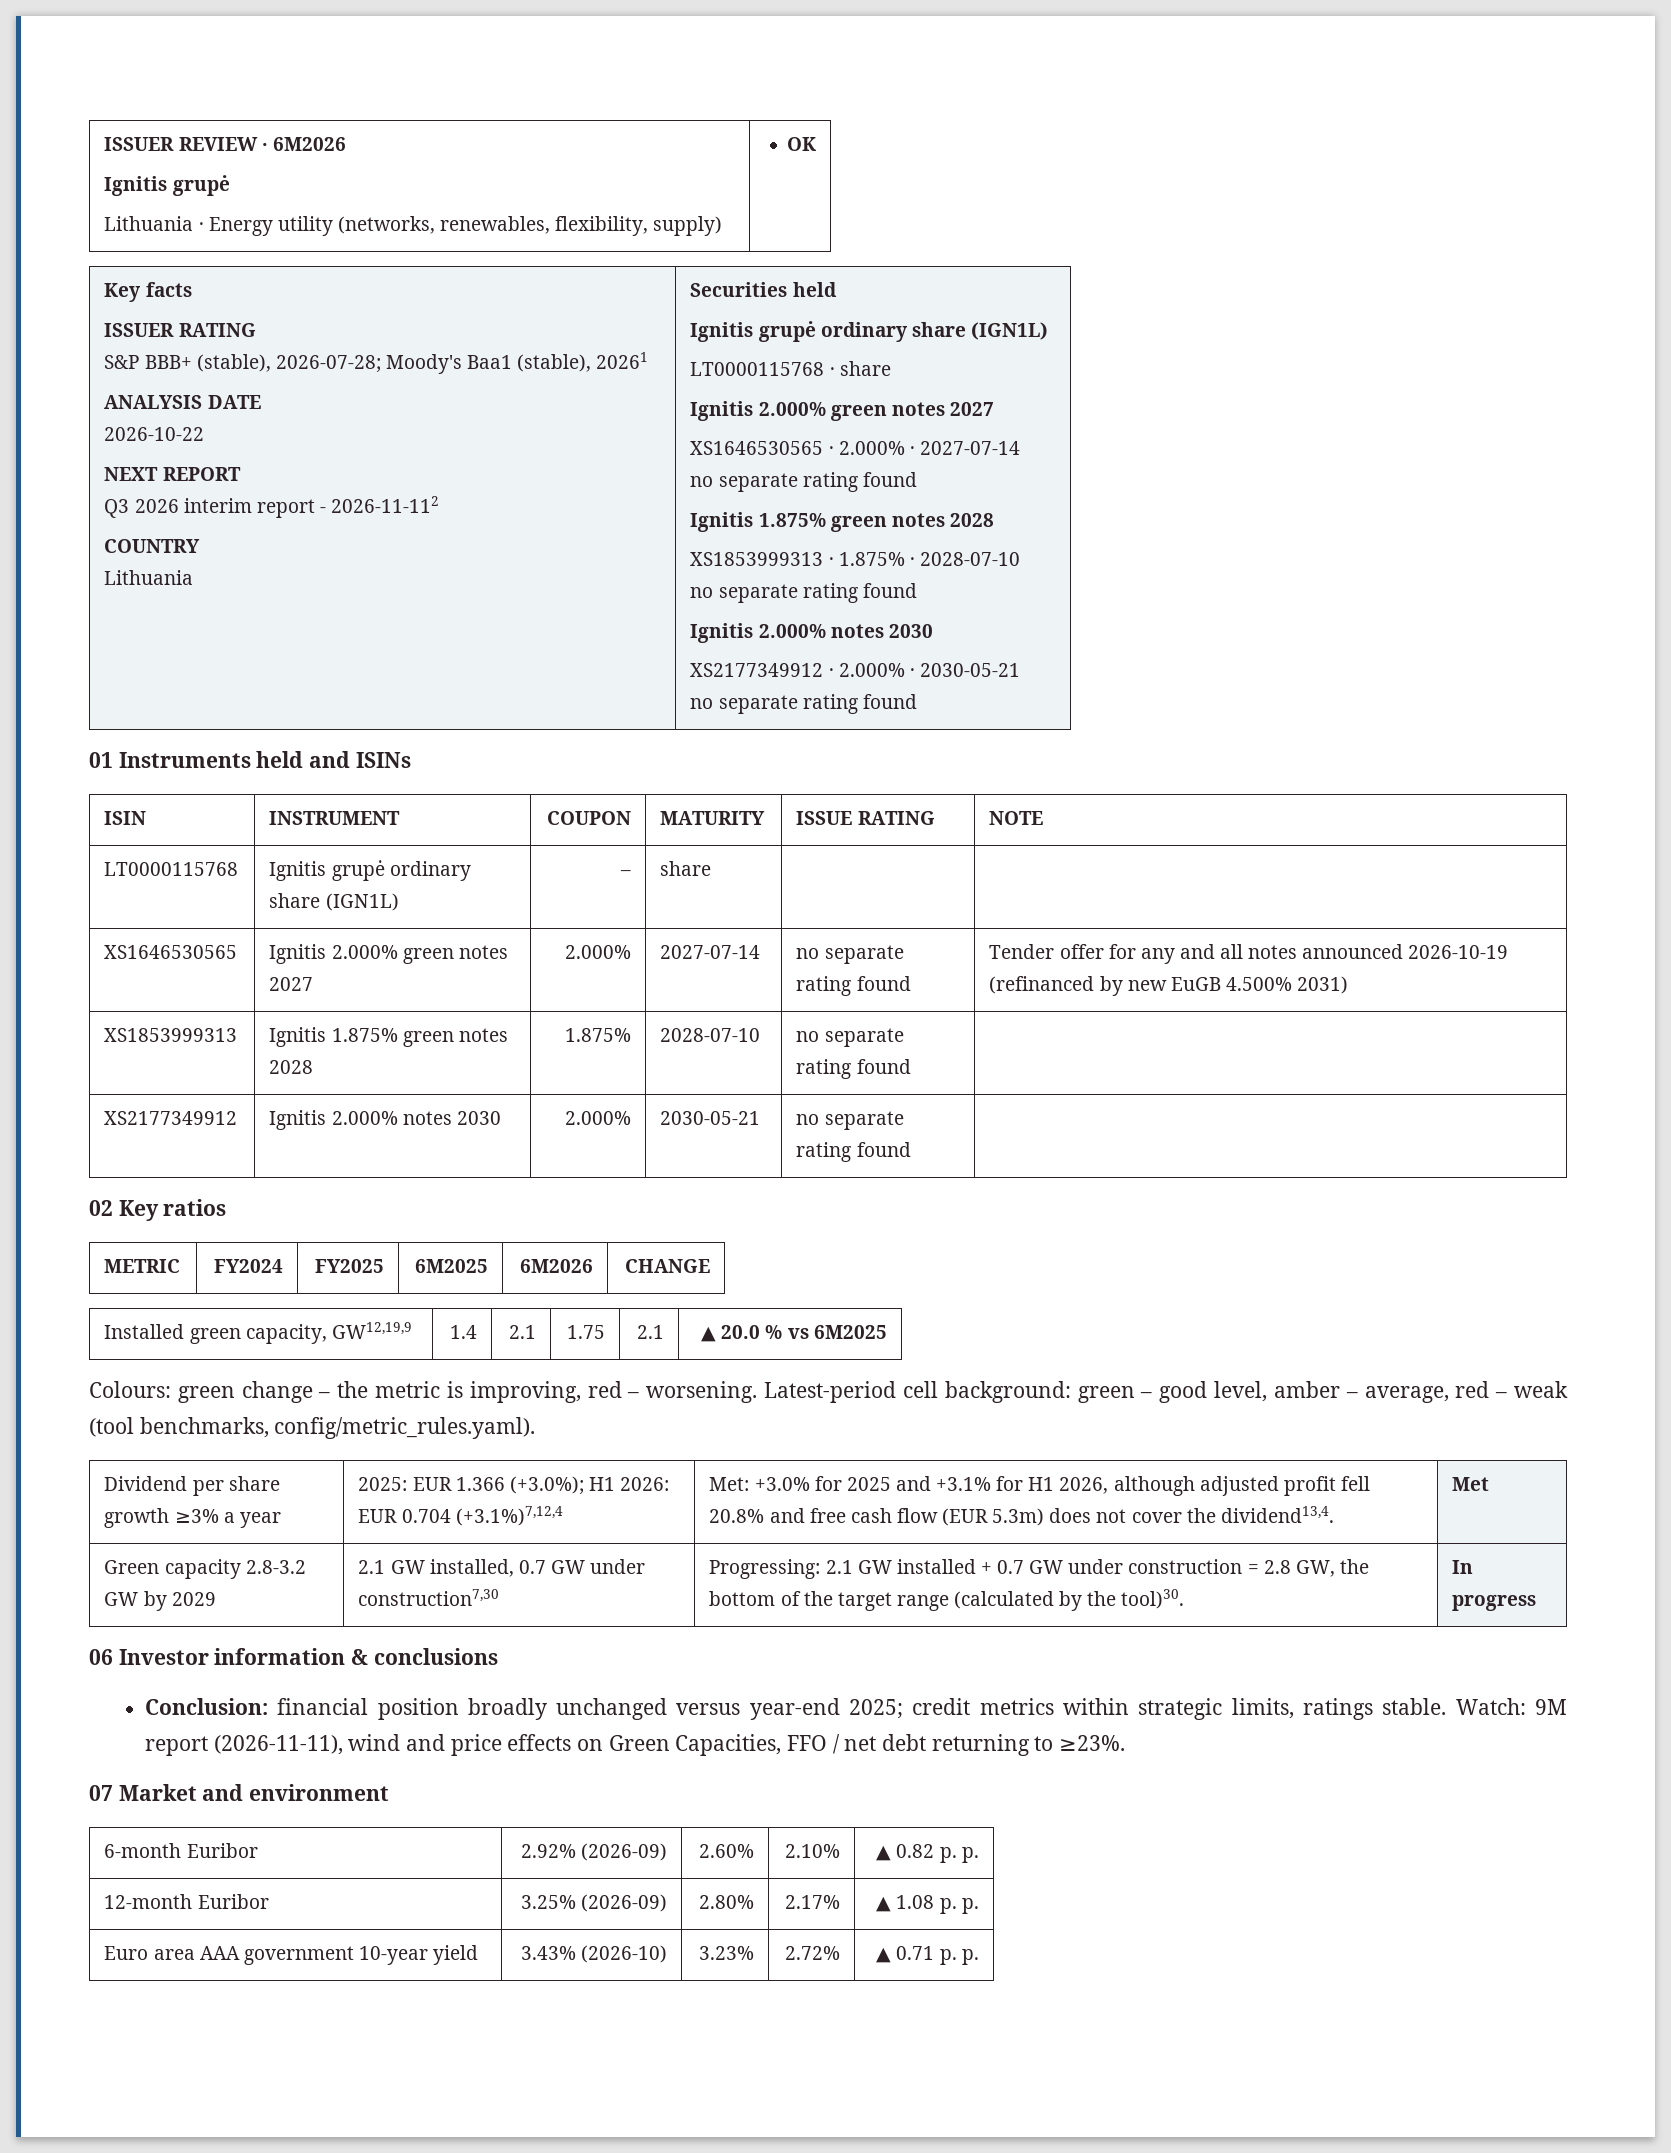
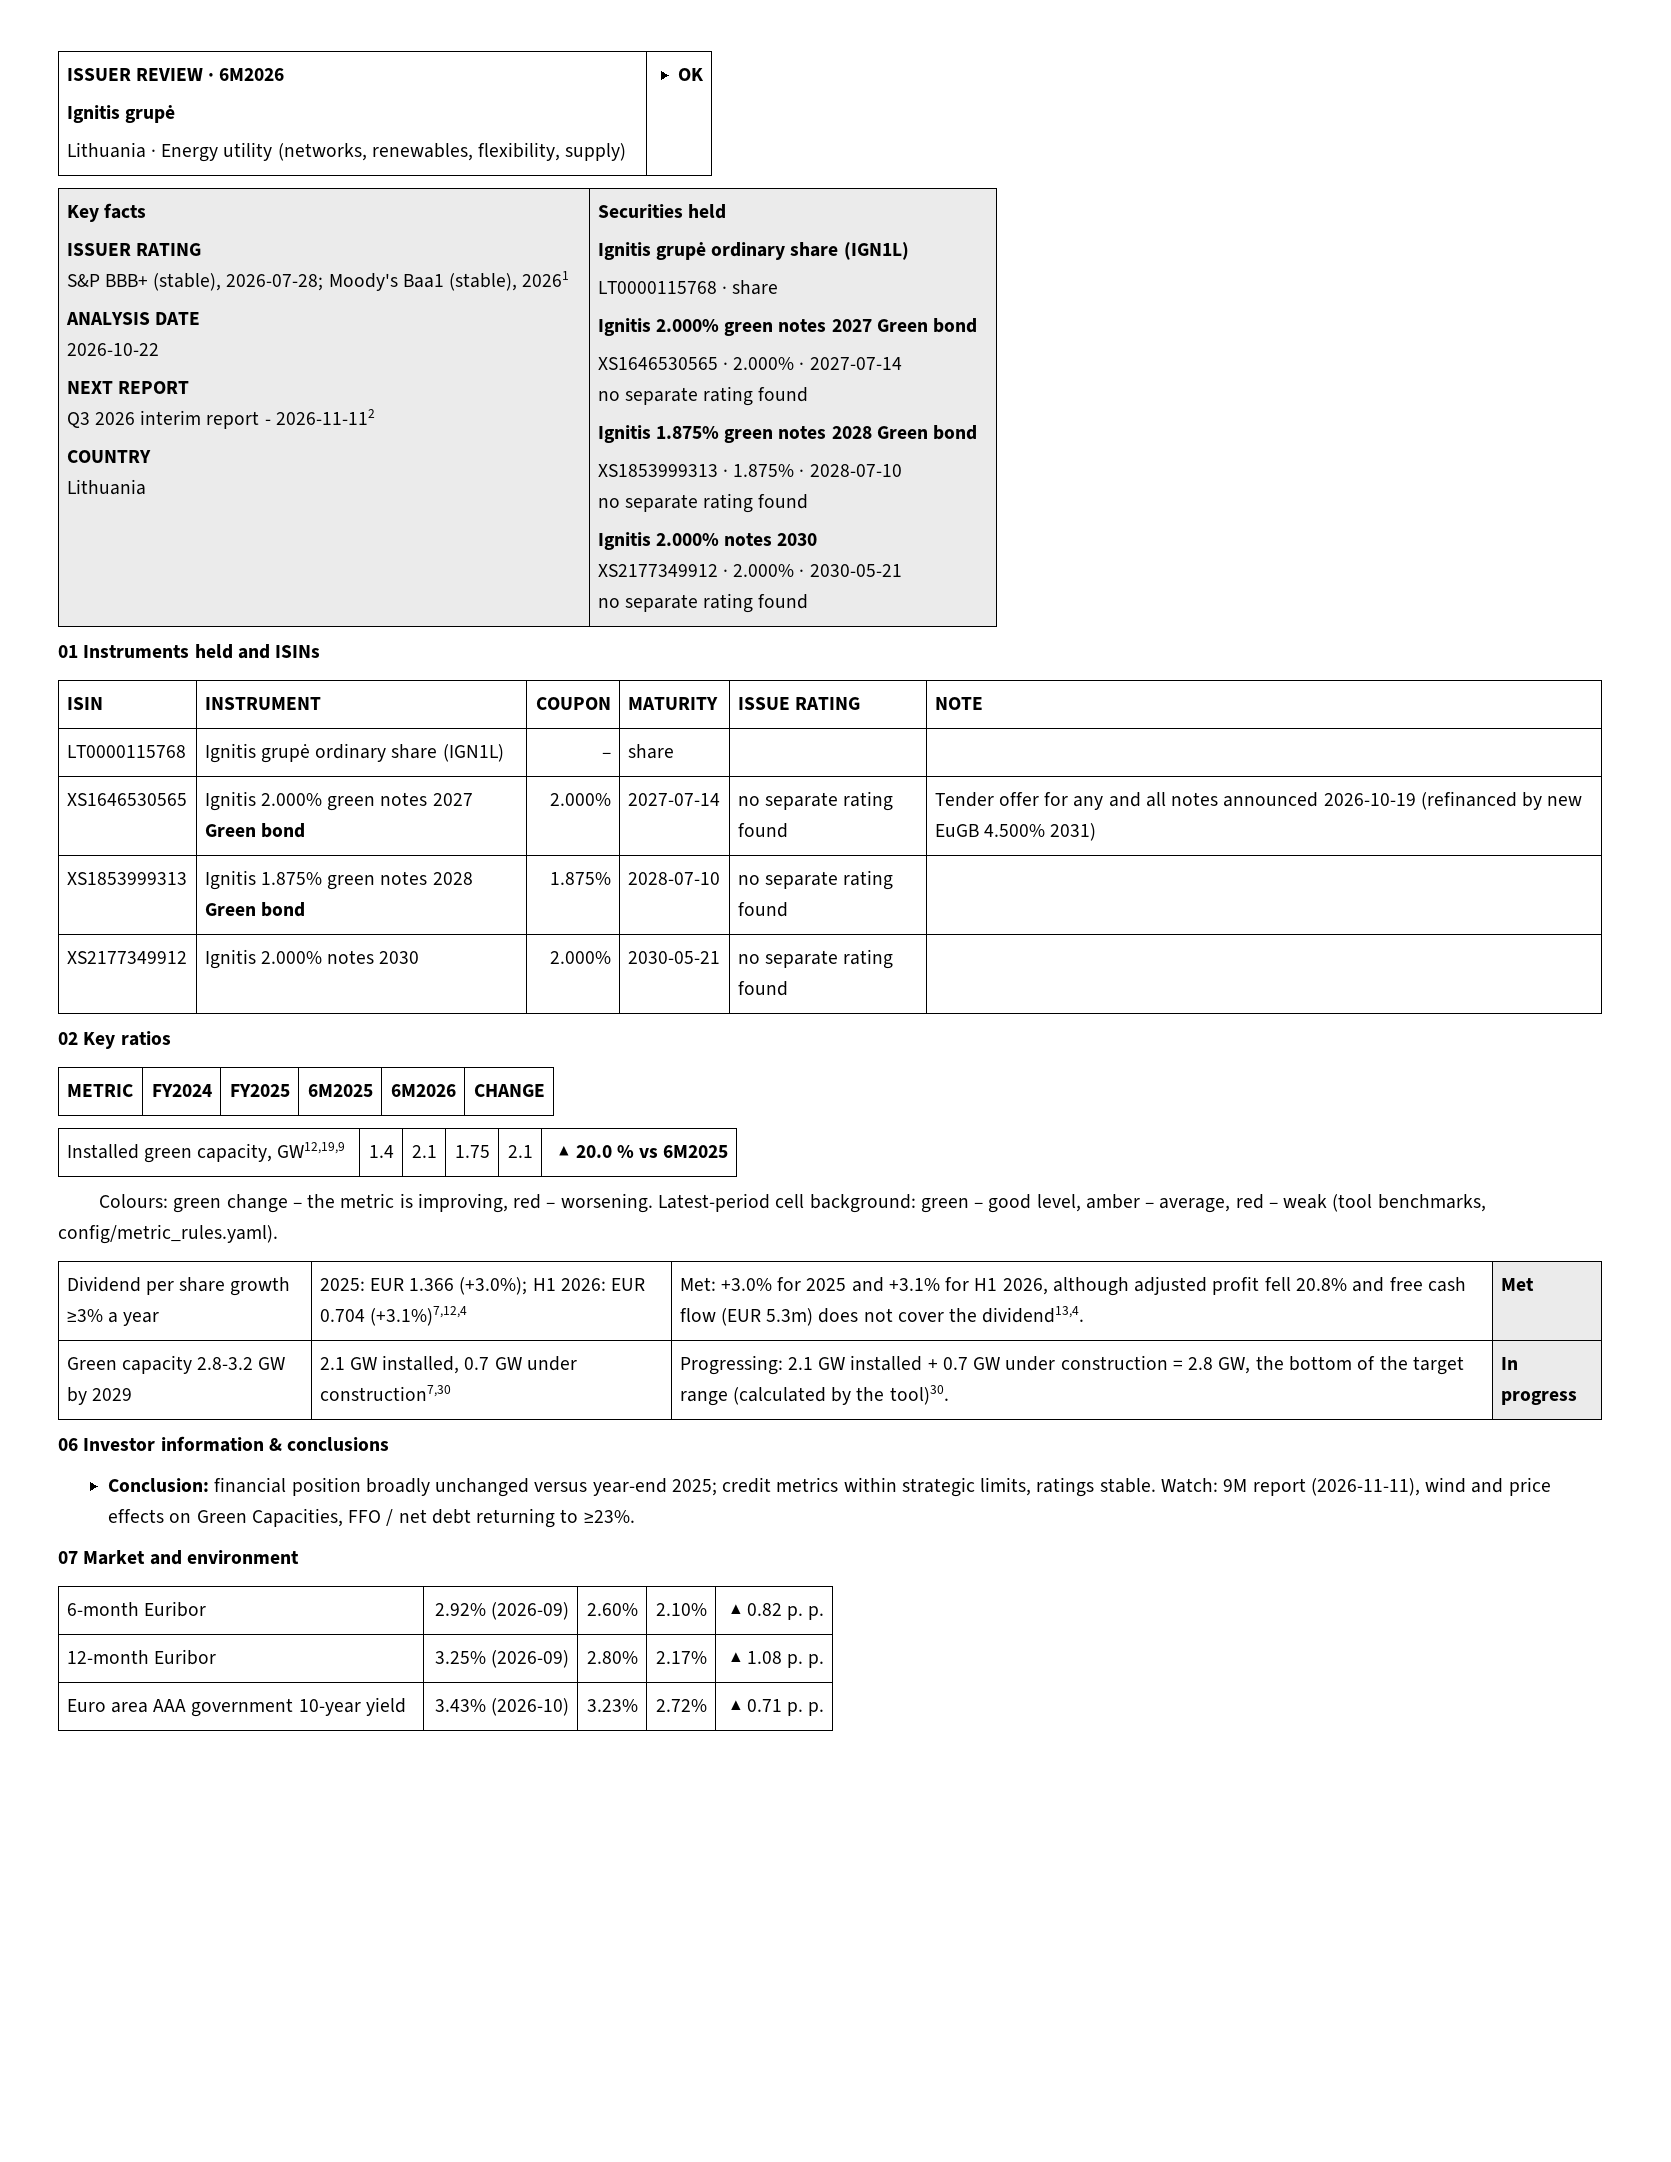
(994, 409) none -> [876,318,978,333] Green bond
(994, 520) none -> [876,425,978,440] Green bond
(314, 984) none -> [204,823,305,838] Green bond
(314, 1067) none -> [204,902,305,917] Green bond

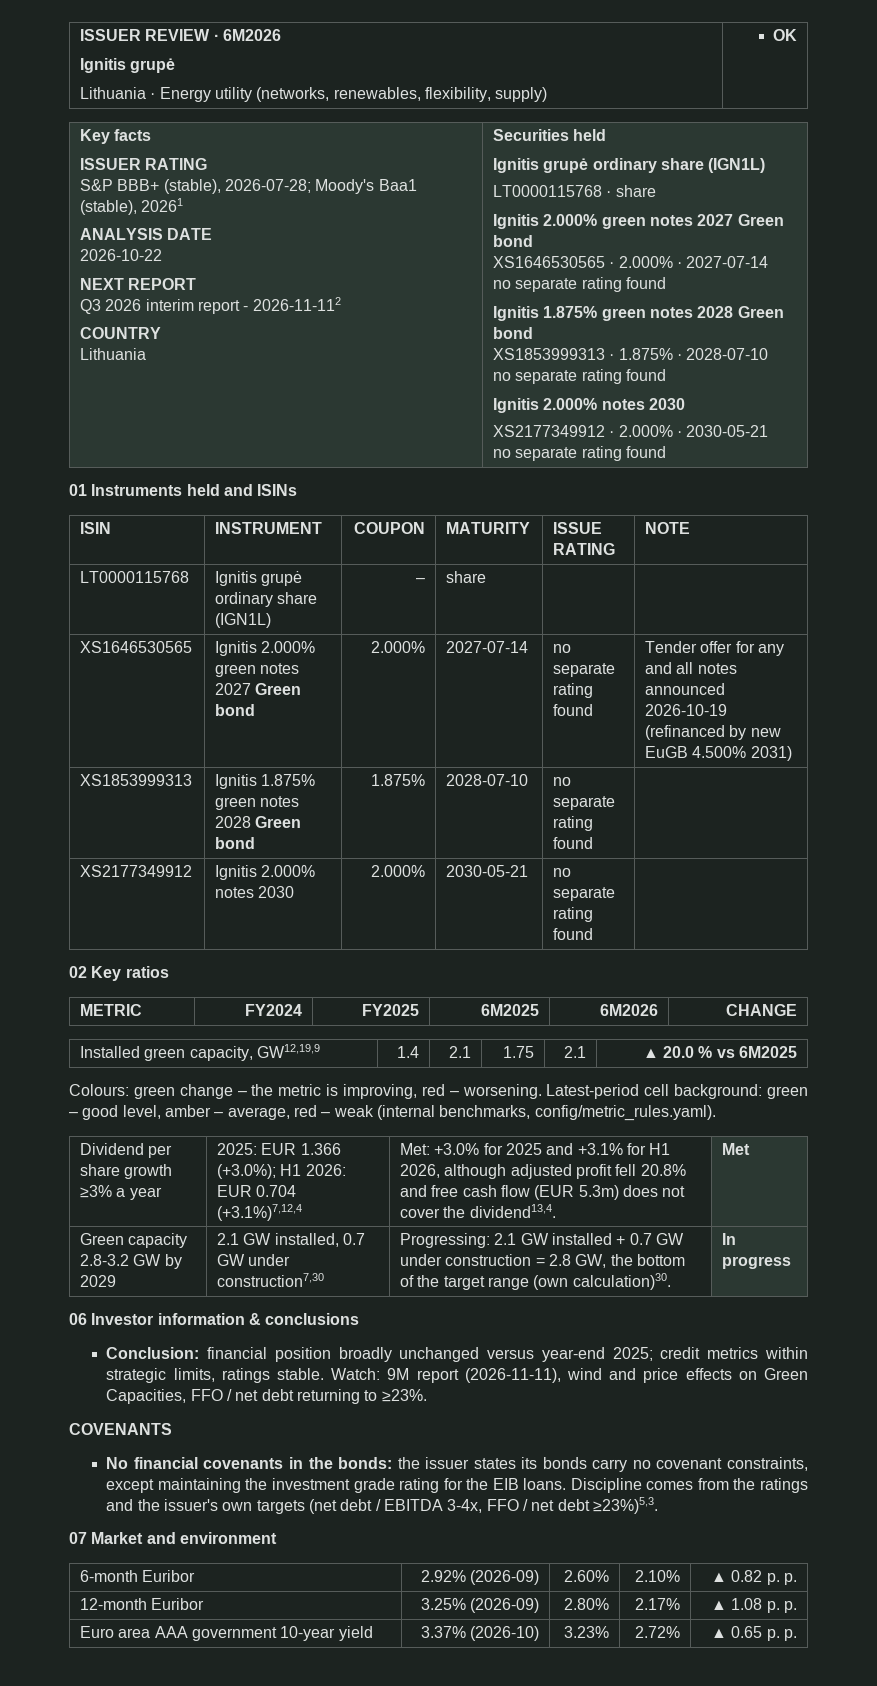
[1332,1194,1373,1212] (tool -> [376,1105,435,1120] (internal
[732,1385,949,1405] (calculated by the tool)30. -> [533,1273,671,1290] (own calculation)30.
(635, 1516) none -> [69,1423,172,1435] [106,1457,808,1472] [106,1478,808,1493] [106,1497,658,1514] // COVENANTS // No financial covenants in the bonds: the issuer states its bonds carry no covenant constraints, except maintaining the investment grade rating for the EIB loans. Discipline comes from the ratings and the issuer's own targets (net debt / EBITDA 3-4x, FFO / net debt ≥23%)5,3.
[435,1699,487,1712] 3.43% -> [420,1626,466,1638] 3.37%
[746,1699,782,1712] 0.71 -> [731,1626,763,1638] 0.65

